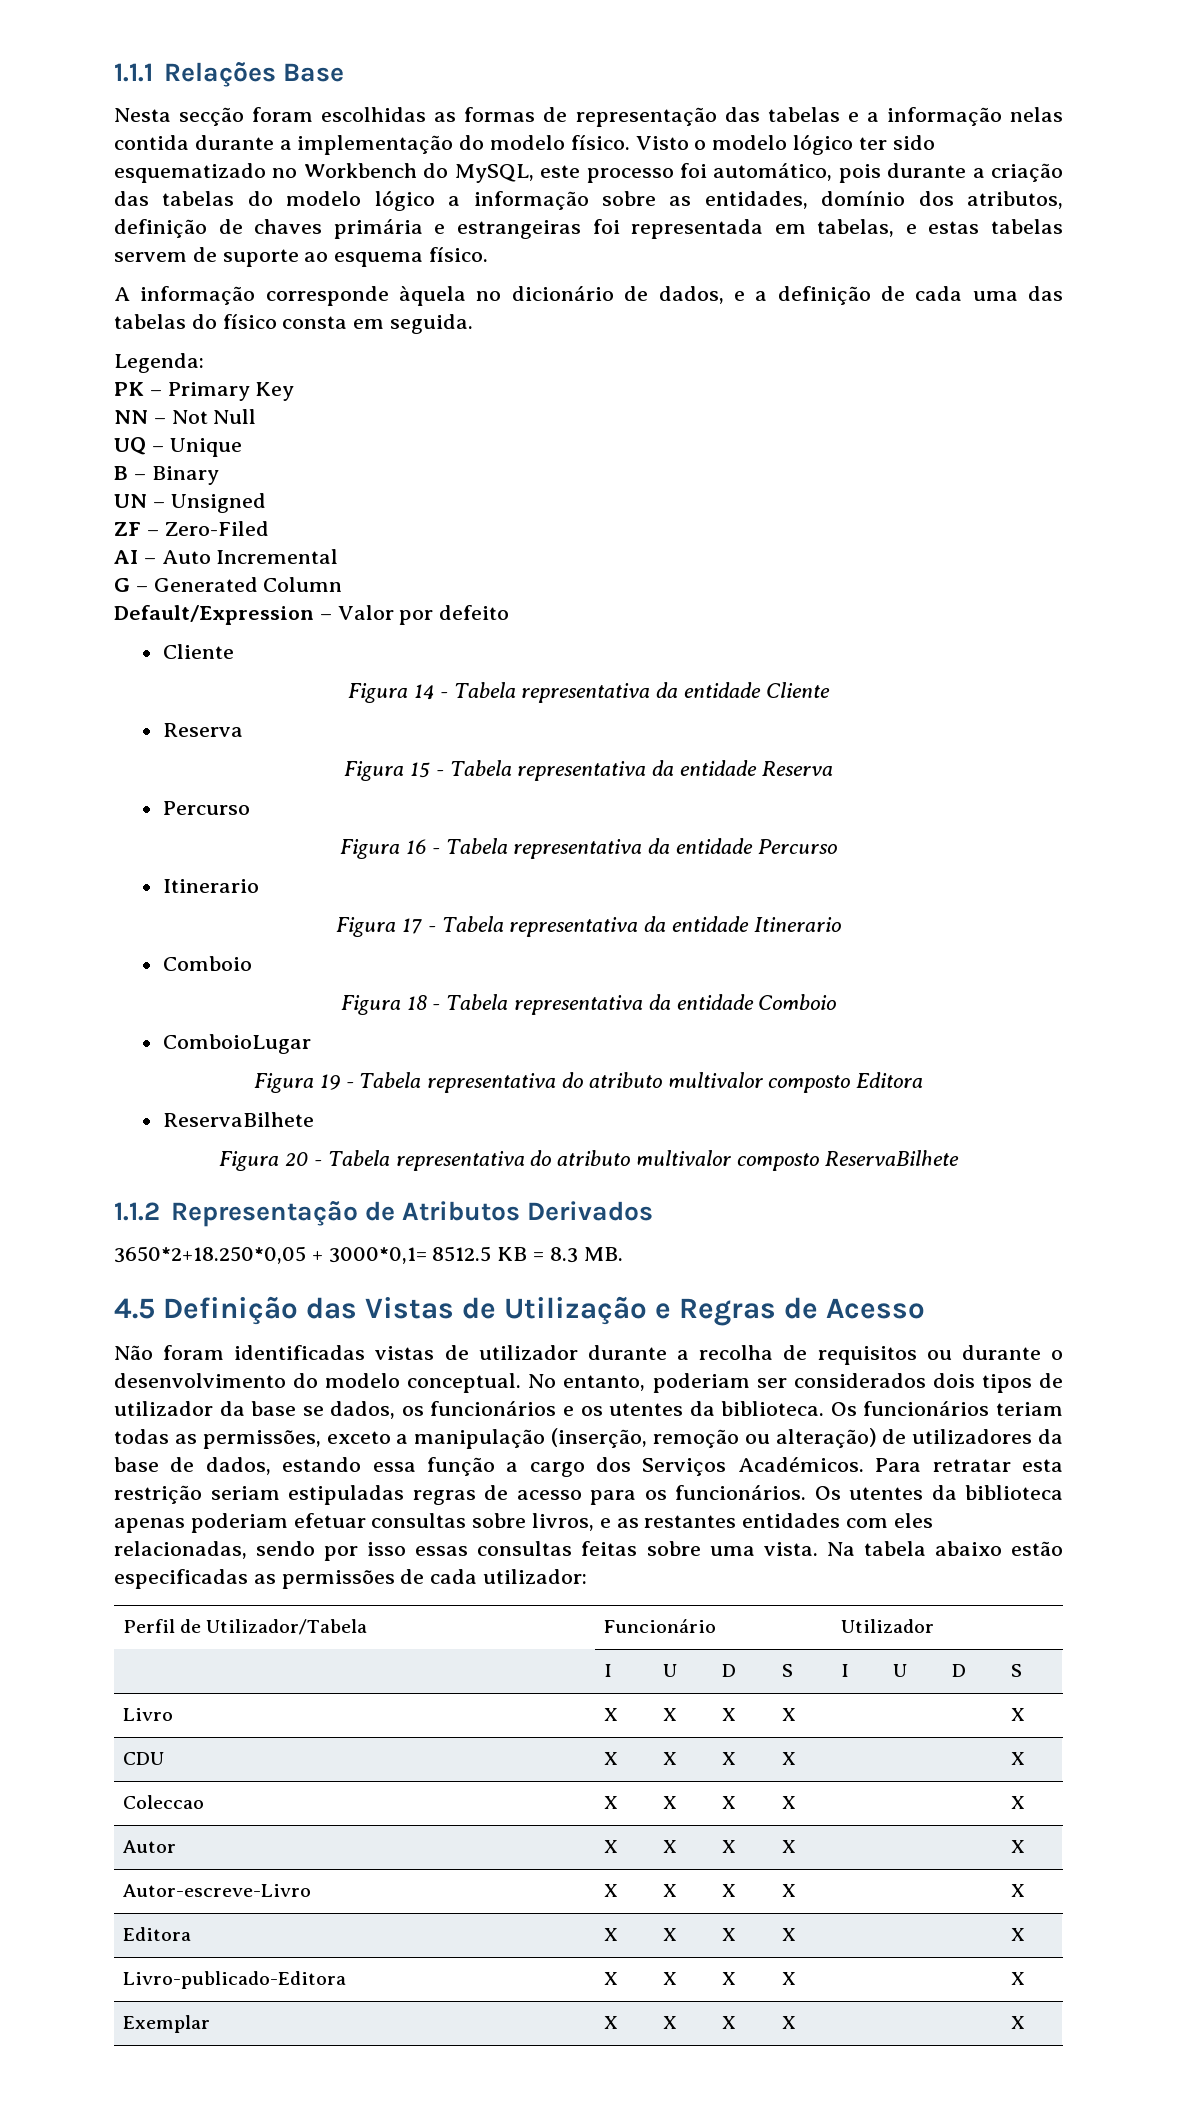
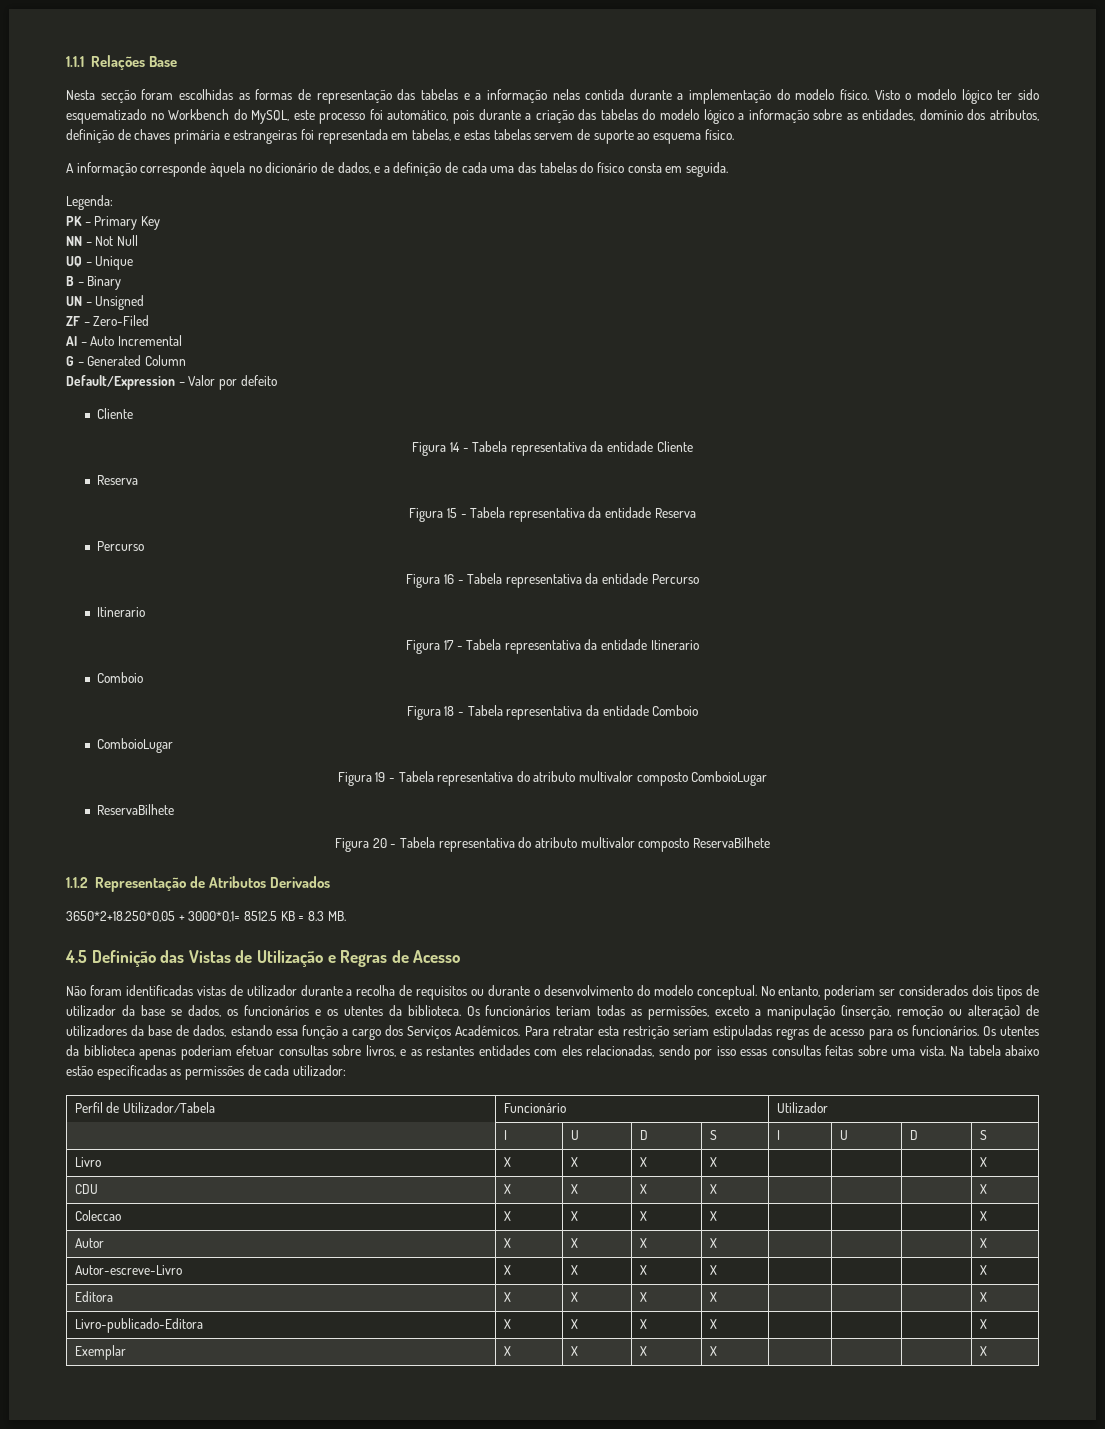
[856,1072,924,1088] Editora -> [691,771,768,786] ComboioLugar

